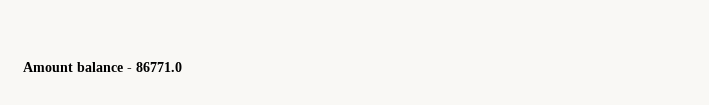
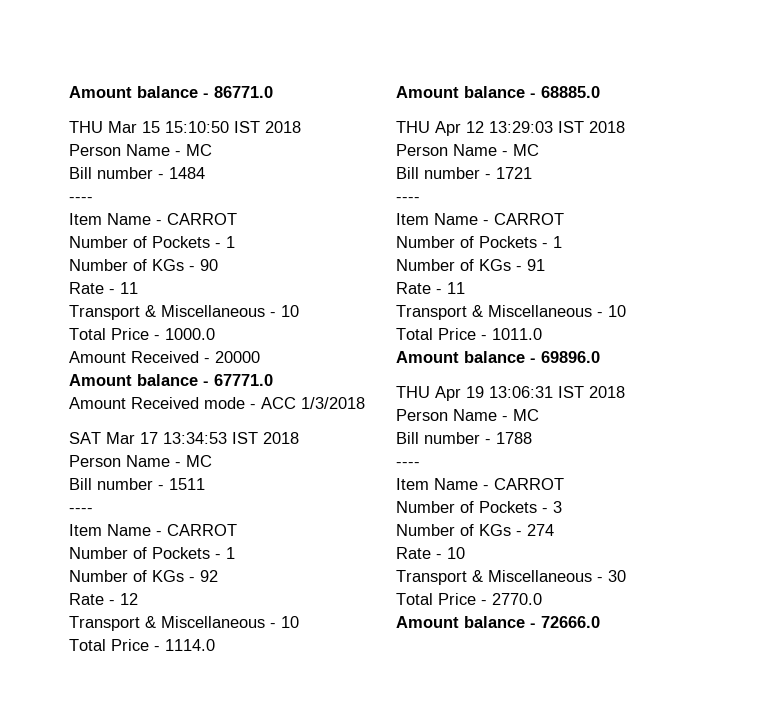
(182, 67) none -> [69,121,301,133] [69,144,212,156] [69,167,205,179] [69,197,93,202] [69,213,237,225] [69,236,235,248] [69,259,218,271] [69,282,138,294] [69,305,299,320] [69,328,215,340] [69,351,260,363] [69,374,273,386] [69,397,365,409] [69,432,299,444] [69,455,212,467] [69,478,205,490] [69,508,93,513] [69,524,237,536] [69,547,235,559] [69,570,218,582] [69,593,138,605] [69,616,299,631] [69,639,215,651] [396,86,600,98] [396,121,625,136] [396,144,539,156] [396,167,532,179] [396,197,420,202] [396,213,564,225] [396,236,562,248] [396,259,545,271] [396,282,465,294] [396,305,626,320] [396,328,542,340] [396,351,600,363] [396,386,625,401] [396,409,539,421] [396,432,532,444] [396,462,420,467] [396,478,564,490] [396,501,562,513] [396,524,554,536] [396,547,465,559] [396,570,626,585] [396,593,542,605] [396,616,600,628] // THU Mar 15 15:10:50 IST 2018 // Person Name - MC // Bill number - 1484 // ---- // Item Name - CARROT // Number of Pockets - 1 // Number of KGs - 90 // Rate - 11 // Transport & Miscellaneous - 10 // Total Price - 1000.0 // Amount Received - 20000 // Amount balance - 67771.0 // Amount Received mode - ACC 1/3/2018 // SAT Mar 17 13:34:53 IST 2018 // Person Name - MC // Bill number - 1511 // ---- // Item Name - CARROT // Number of Pockets - 1 // Number of KGs - 92 // Rate - 12 // Transport & Miscellaneous - 10 // Total Price - 1114.0 // Amount balance - 68885.0 // THU Apr 12 13:29:03 IST 2018 // Person Name - MC // Bill number - 1721 // ---- // Item Name - CARROT // Number of Pockets - 1 // Number of KGs - 91 // Rate - 11 // Transport & Miscellaneous - 10 // Total Price - 1011.0 // Amount balance - 69896.0 // THU Apr 19 13:06:31 IST 2018 // Person Name - MC // Bill number - 1788 // ---- // Item Name - CARROT // Number of Pockets - 3 // Number of KGs - 274 // Rate - 10 // Transport & Miscellaneous - 30 // Total Price - 2770.0 // Amount balance - 72666.0

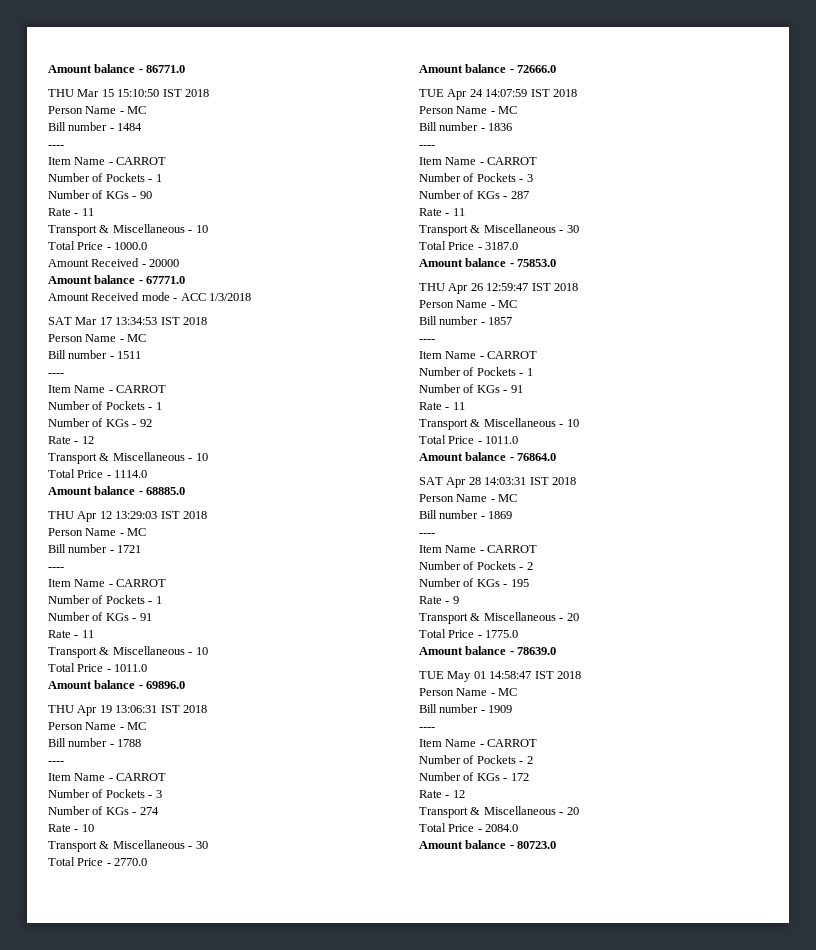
(600, 622) none -> [419,89,577,100] [419,106,518,114] [419,122,513,131] [419,145,435,148] [419,157,538,165] [419,173,533,182] [419,190,529,199] [419,208,465,216] [419,224,579,236] [419,241,519,250] [419,258,557,267] [419,283,578,294] [419,300,518,308] [419,316,513,325] [419,339,435,342] [419,351,538,359] [419,367,533,376] [419,384,523,393] [419,402,465,410] [419,418,579,430] [419,435,519,444] [419,452,557,461] [419,477,576,488] [419,494,518,502] [419,510,513,519] [419,533,435,536] [419,545,538,553] [419,561,533,570] [419,578,529,587] [419,596,459,604] [419,612,579,624] [419,629,519,638] [419,646,557,655] [419,671,581,682] [419,688,518,696] [419,704,513,713] [419,727,435,730] [419,739,538,747] [419,755,533,764] [419,772,529,781] [419,790,465,798] [419,806,579,818] [419,823,519,832] [419,840,557,849] // TUE Apr 24 14:07:59 IST 2018 // Person Name - MC // Bill number - 1836 // ---- // Item Name - CARROT // Number of Pockets - 3 // Number of KGs - 287 // Rate - 11 // Transport & Miscellaneous - 30 // Total Price - 3187.0 // Amount balance - 75853.0 // THU Apr 26 12:59:47 IST 2018 // Person Name - MC // Bill number - 1857 // ---- // Item Name - CARROT // Number of Pockets - 1 // Number of KGs - 91 // Rate - 11 // Transport & Miscellaneous - 10 // Total Price - 1011.0 // Amount balance - 76864.0 // SAT Apr 28 14:03:31 IST 2018 // Person Name - MC // Bill number - 1869 // ---- // Item Name - CARROT // Number of Pockets - 2 // Number of KGs - 195 // Rate - 9 // Transport & Miscellaneous - 20 // Total Price - 1775.0 // Amount balance - 78639.0 // TUE May 01 14:58:47 IST 2018 // Person Name - MC // Bill number - 1909 // ---- // Item Name - CARROT // Number of Pockets - 2 // Number of KGs - 172 // Rate - 12 // Transport & Miscellaneous - 20 // Total Price - 2084.0 // Amount balance - 80723.0

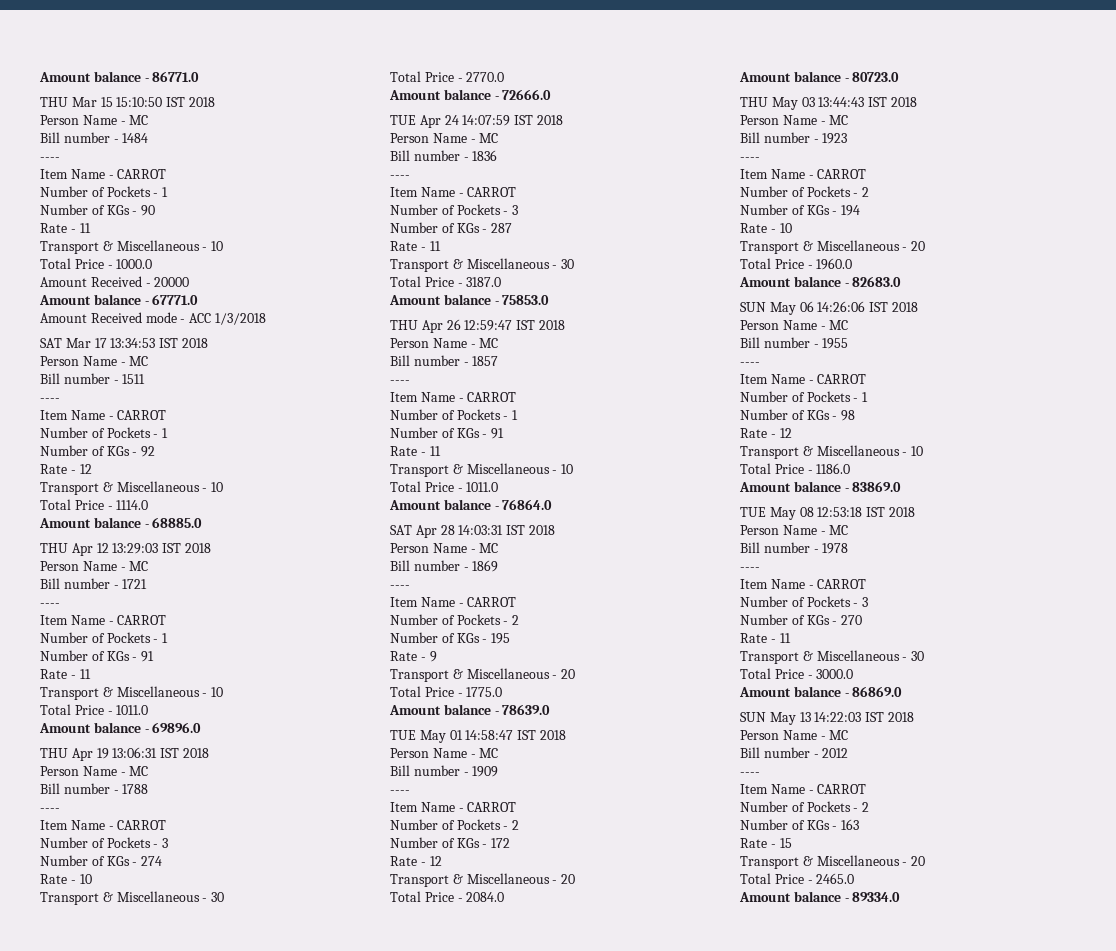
(557, 845) none -> [740,97,917,110] [740,115,849,125] [740,132,848,144] [740,157,760,161] [740,169,867,179] [740,186,870,197] [740,204,861,216] [740,223,792,233] [740,240,926,254] [740,258,853,270] [739,276,902,287] [740,301,918,315] [740,320,849,330] [740,337,849,349] [740,362,760,366] [740,374,867,384] [740,391,869,402] [740,409,856,421] [740,428,792,438] [740,445,924,459] [740,463,851,474] [739,481,902,492] [740,507,915,520] [740,525,849,535] [740,542,849,554] [740,567,760,571] [740,579,867,589] [740,596,869,607] [740,614,863,625] [740,633,791,643] [740,650,925,664] [740,668,854,679] [739,686,903,697] [740,712,914,725] [740,730,849,740] [740,747,849,758] [740,772,760,776] [740,784,867,794] [740,801,870,812] [740,819,860,830] [740,838,792,848] [740,855,926,869] [740,873,855,884] [739,891,901,902] // THU May 03 13:44:43 IST 2018 // Person Name - MC // Bill number - 1923 // ---- // Item Name - CARROT // Number of Pockets - 2 // Number of KGs - 194 // Rate - 10 // Transport & Miscellaneous - 20 // Total Price - 1960.0 // Amount balance - 82683.0 // SUN May 06 14:26:06 IST 2018 // Person Name - MC // Bill number - 1955 // ---- // Item Name - CARROT // Number of Pockets - 1 // Number of KGs - 98 // Rate - 12 // Transport & Miscellaneous - 10 // Total Price - 1186.0 // Amount balance - 83869.0 // TUE May 08 12:53:18 IST 2018 // Person Name - MC // Bill number - 1978 // ---- // Item Name - CARROT // Number of Pockets - 3 // Number of KGs - 270 // Rate - 11 // Transport & Miscellaneous - 30 // Total Price - 3000.0 // Amount balance - 86869.0 // SUN May 13 14:22:03 IST 2018 // Person Name - MC // Bill number - 2012 // ---- // Item Name - CARROT // Number of Pockets - 2 // Number of KGs - 163 // Rate - 15 // Transport & Miscellaneous - 20 // Total Price - 2465.0 // Amount balance - 89334.0

